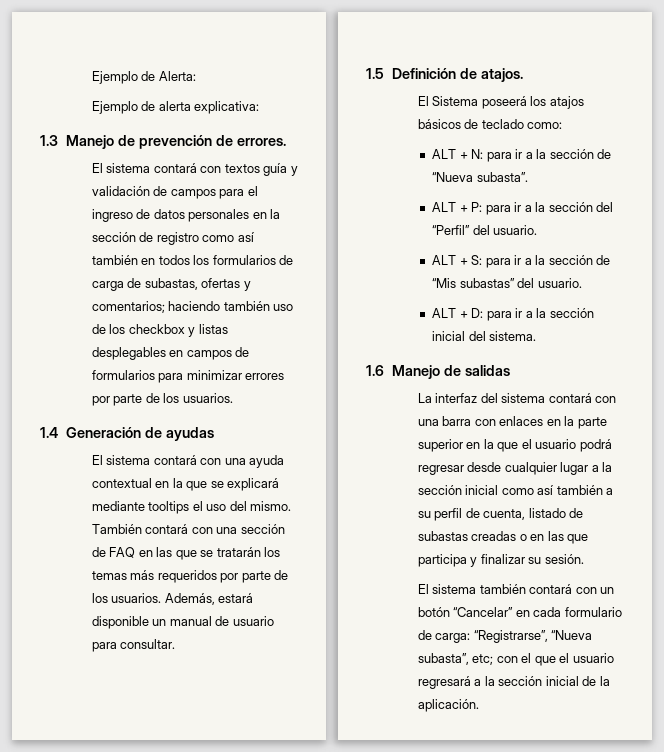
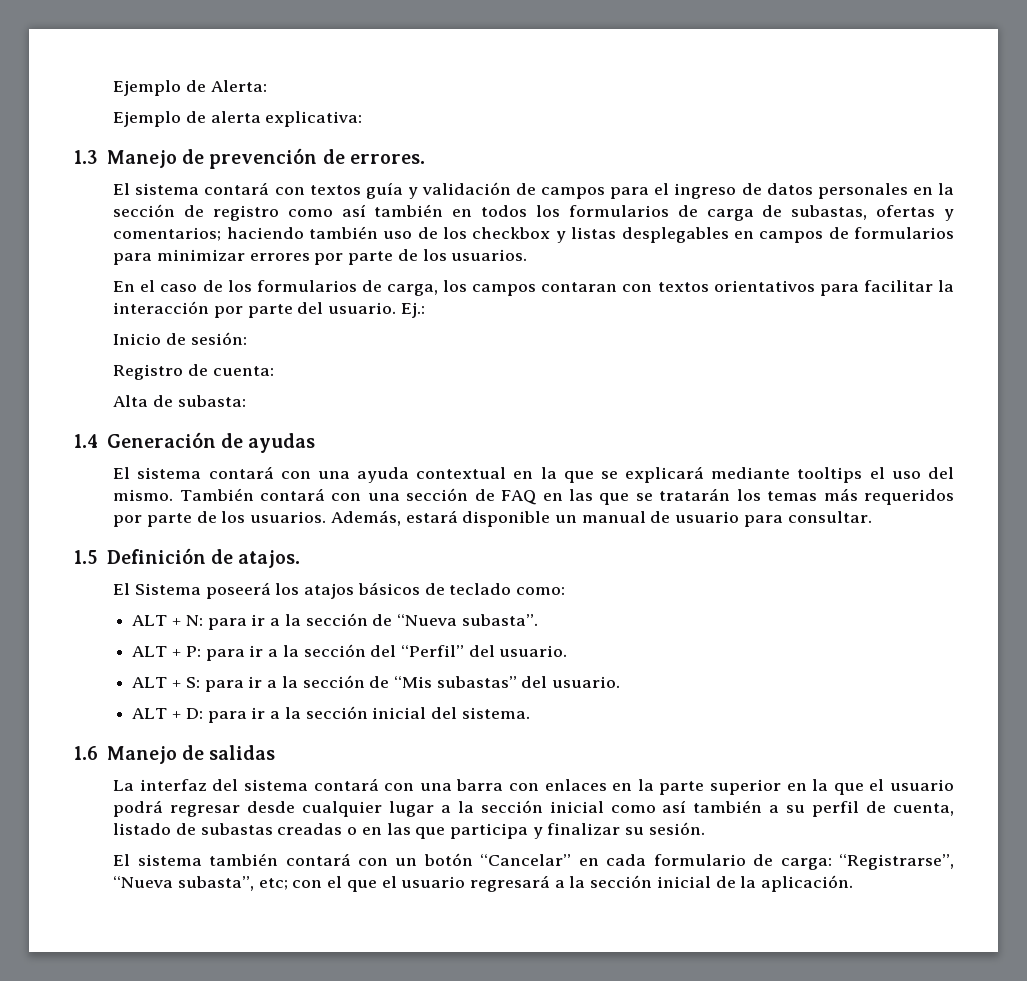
(233, 398) none -> [113,280,954,296] [113,301,425,318] [113,332,247,345] [113,364,274,380] [113,395,246,407] // En el caso de los formularios de carga, los campos contaran con textos orientativos para facilitar la interacción por parte del usuario. Ej.: // Inicio de sesión: // Registro de cuenta: // Alta de subasta:

